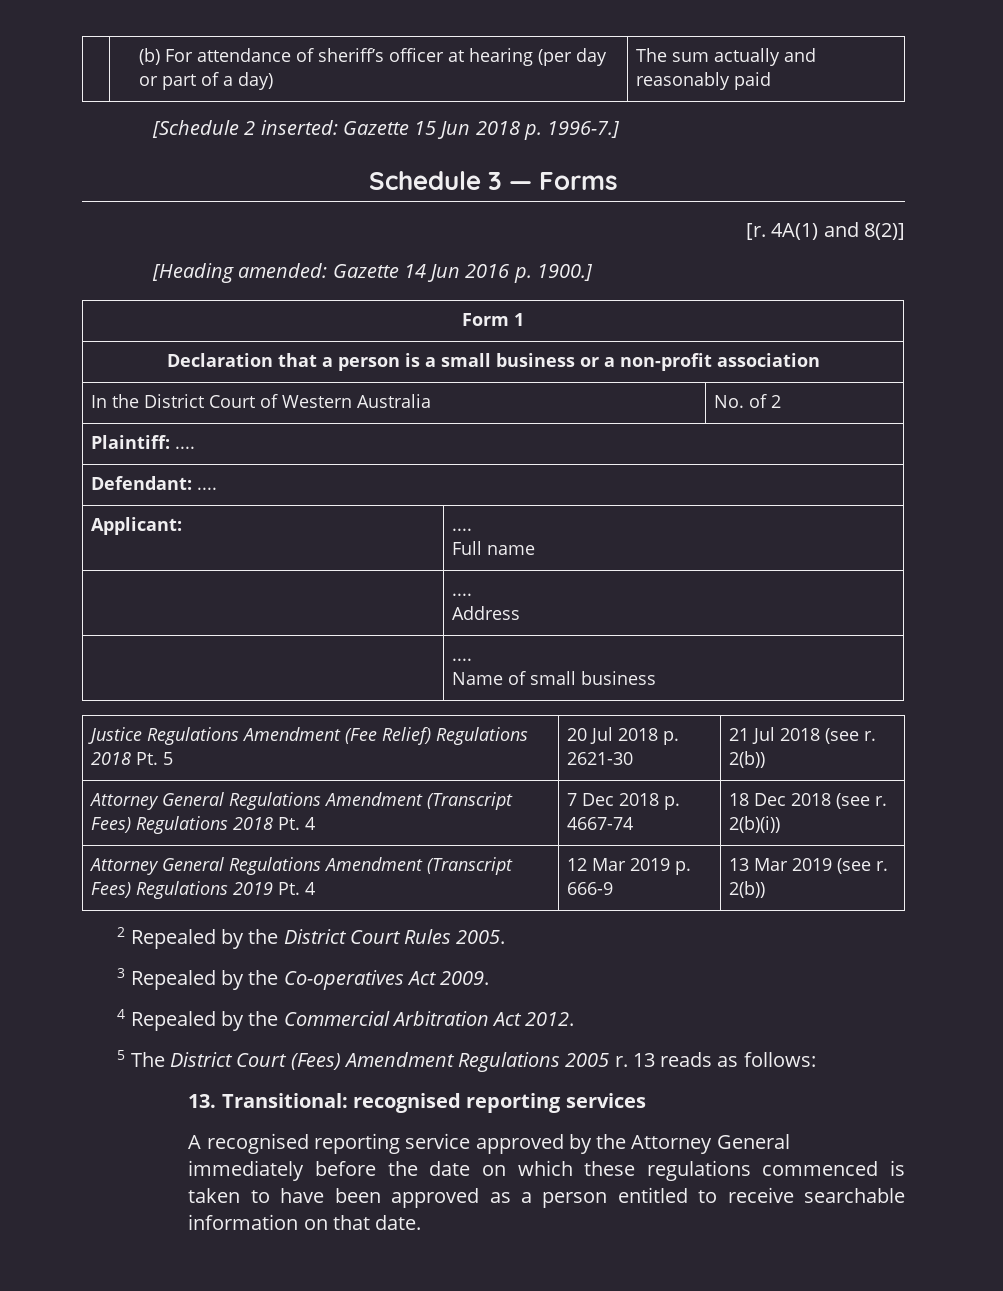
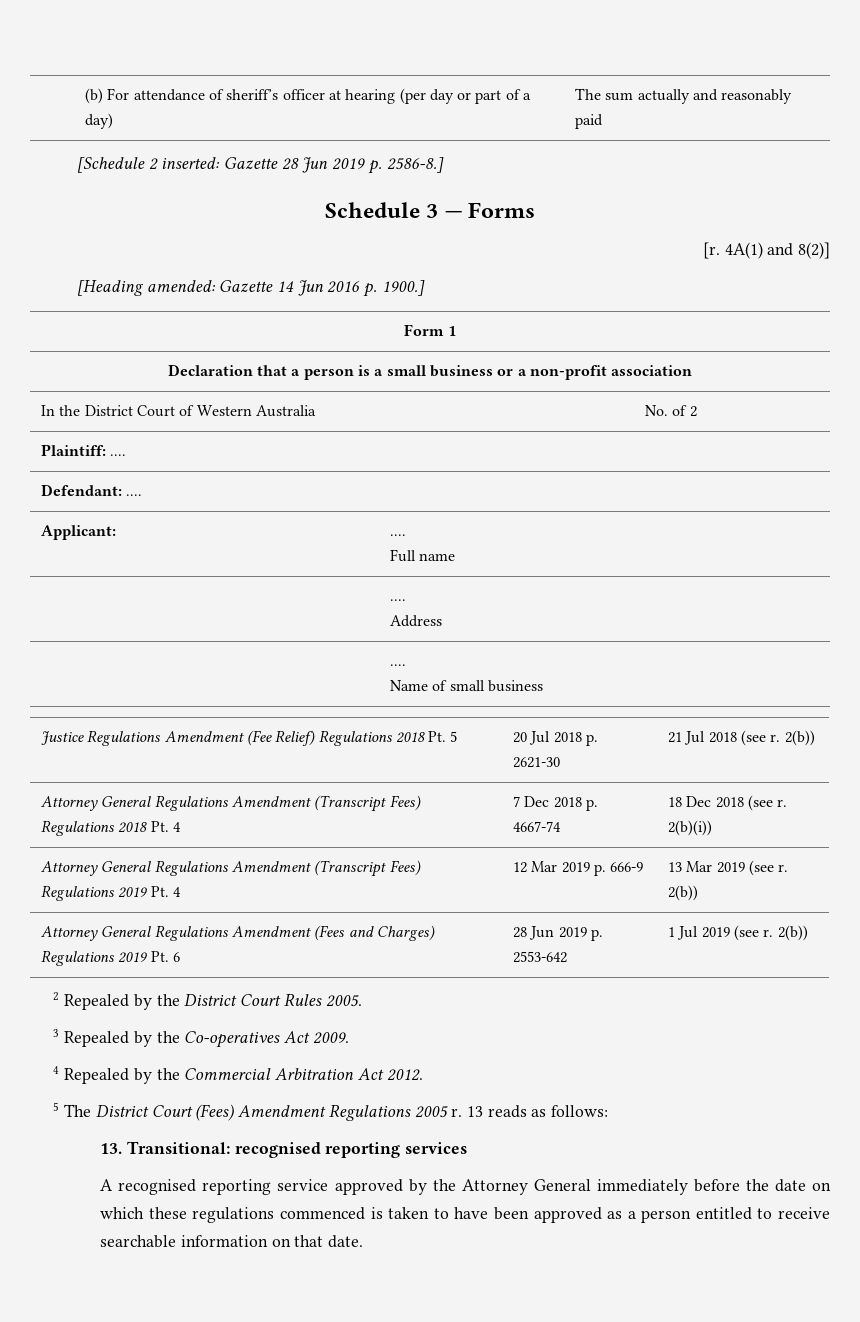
[414,121,621,140] 15 Jun 2018 p. 1996-7.] -> [281,157,444,174] 28 Jun 2019 p. 2586-8.]
(766, 889) none -> [40,925,435,941] [40,950,180,966] [512,926,603,941] [512,951,567,963] [667,925,808,941] // Attorney General Regulations Amendment (Fees and Charges) Regulations 2019 Pt. 6 | 28 Jun 2019 p. 2553-642 | 1 Jul 2019 (see r. 2(b))

